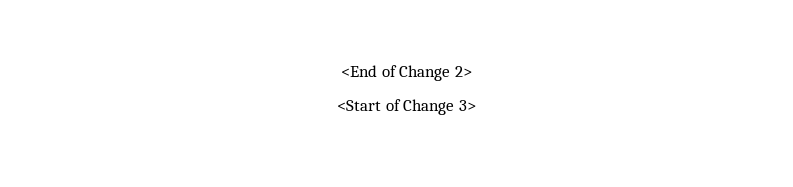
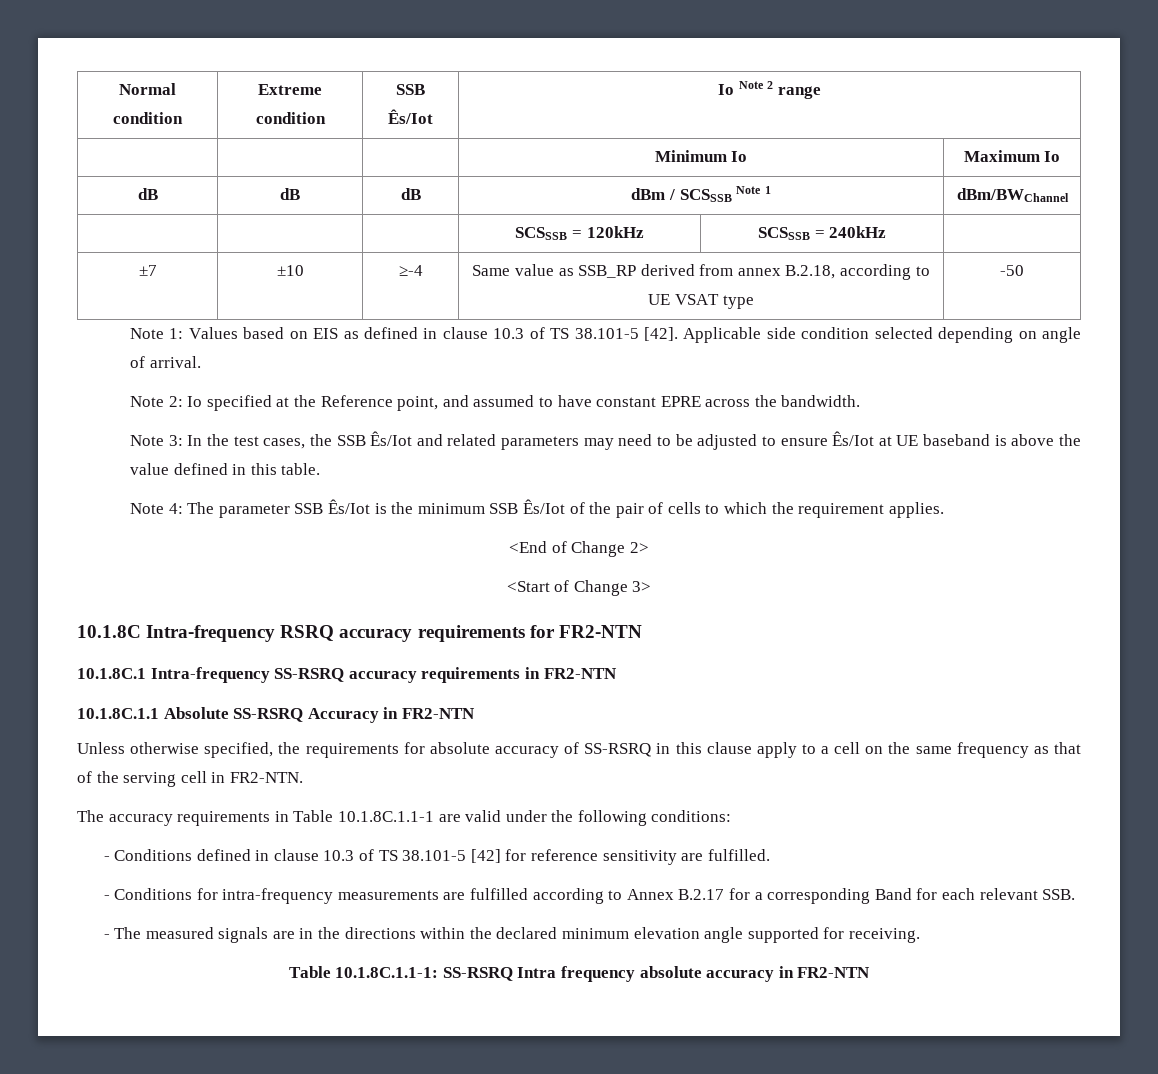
(341, 71) none -> [119,83,176,95] [113,112,183,124] [258,84,322,95] [255,112,326,124] [396,84,425,95] [388,109,433,124] [718,81,821,99] [654,150,748,162] [963,150,1061,162] [137,188,158,200] [280,188,300,200] [400,188,421,200] [631,186,771,202] [956,188,1069,202] [515,226,644,240] [757,226,887,240] [138,265,157,276] [276,265,304,276] [398,265,423,276] [472,264,930,280] [648,294,754,309] [1000,265,1024,276] [130,327,1081,343] [130,356,201,368] [130,395,861,411] [130,431,1082,450] [130,463,321,475] [130,499,944,518] Normal condition | Extreme condition | SSB Ês/Iot | Io Note 2 range // | | | Minimum Io | Maximum Io // dB | dB | dB | dBm / SCSSSB Note 1 | dBm/BWChannel // | | | SCSSSB = 120kHz | SCSSSB = 240kHz | // ±7 | ±10 | ≥-4 | Same value as SSB_RP derived from annex B.2.18, according to UE VSAT type | -50 // Note 1: Values based on EIS as defined in clause 10.3 of TS 38.101-5 [42]. Applicable side condition selected depending on angle of arrival. // Note 2: Io specified at the Reference point, and assumed to have constant EPRE across the bandwidth. // Note 3: In the test cases, the SSB Ês/Iot and related parameters may need to be adjusted to ensure Ês/Iot at UE baseband is above the value defined in this table. // Note 4: The parameter SSB Ês/Iot is the minimum SSB Ês/Iot of the pair of cells to which the requirement applies. //
(476, 105) none -> [77,625,642,642] [77,667,617,683] [77,707,475,723] [77,742,1081,758] [77,771,303,787] [77,810,732,826] [103,849,770,865] [103,888,1076,904] [103,927,920,943] [288,966,871,982] // 10.1.8C Intra-frequency RSRQ accuracy requirements for FR2-NTN // 10.1.8C.1 Intra-frequency SS-RSRQ accuracy requirements in FR2-NTN // 10.1.8C.1.1 Absolute SS-RSRQ Accuracy in FR2-NTN // Unless otherwise specified, the requirements for absolute accuracy of SS-RSRQ in this clause apply to a cell on the same frequency as that of the serving cell in FR2-NTN. // The accuracy requirements in Table 10.1.8C.1.1-1 are valid under the following conditions: // - Conditions defined in clause 10.3 of TS 38.101-5 [42] for reference sensitivity are fulfilled. // - Conditions for intra-frequency measurements are fulfilled according to Annex B.2.17 for a corresponding Band for each relevant SSB. // - The measured signals are in the directions within the declared minimum elevation angle supported for receiving. // Table 10.1.8C.1.1-1: SS-RSRQ Intra frequency absolute accuracy in FR2-NTN

